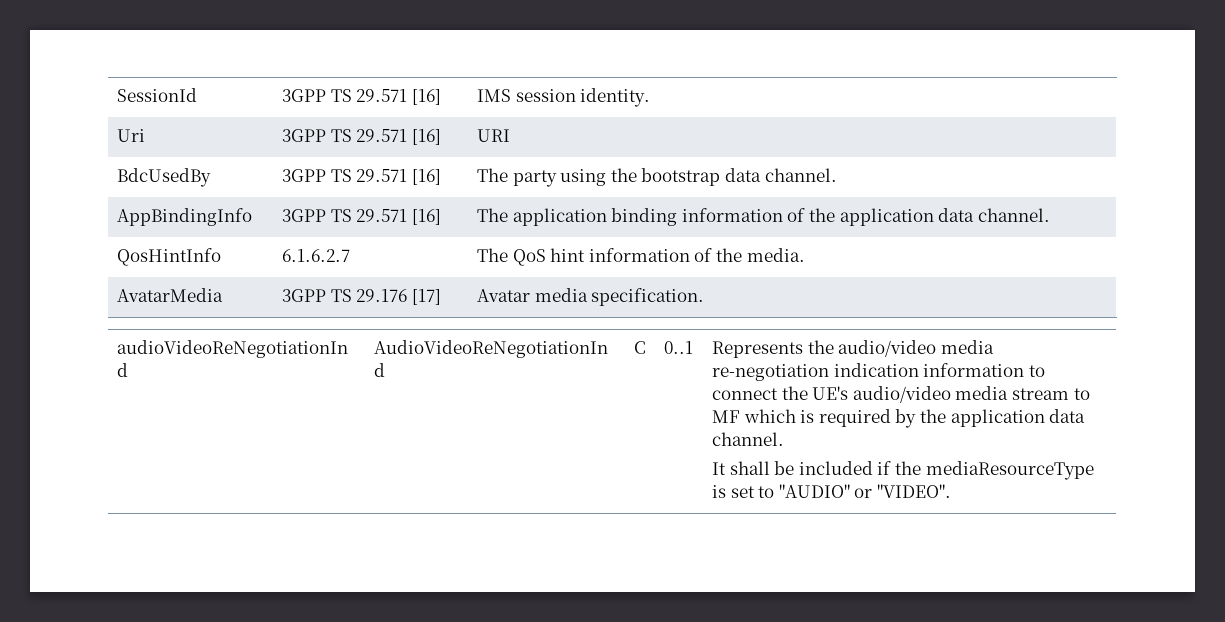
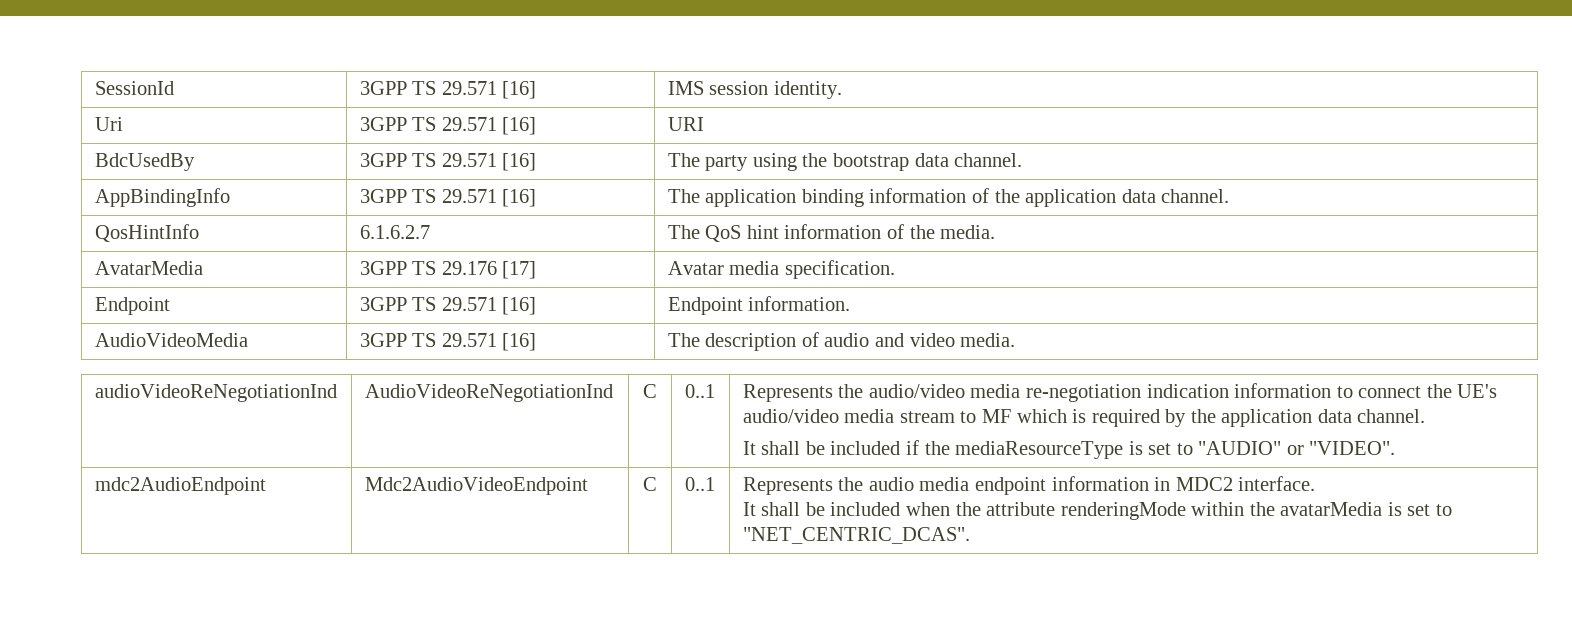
(705, 297) none -> [94,297,170,315] [359,297,537,315] [667,296,851,315] [94,333,248,347] [359,333,537,351] [667,332,1016,351] // Endpoint | 3GPP TS 29.571 [16] | Endpoint information. // AudioVideoMedia | 3GPP TS 29.571 [16] | The description of audio and video media.
(952, 491) none -> [94,477,266,495] [364,477,588,495] [643,477,657,491] [684,477,715,491] [742,476,1316,495] [742,502,1452,520] [742,527,970,544] // mdc2AudioEndpoint | Mdc2AudioVideoEndpoint | C | 0..1 | Represents the audio media endpoint information in MDC2 interface. // It shall be included when the attribute renderingMode within the avatarMedia is set to "NET_CENTRIC_DCAS".

